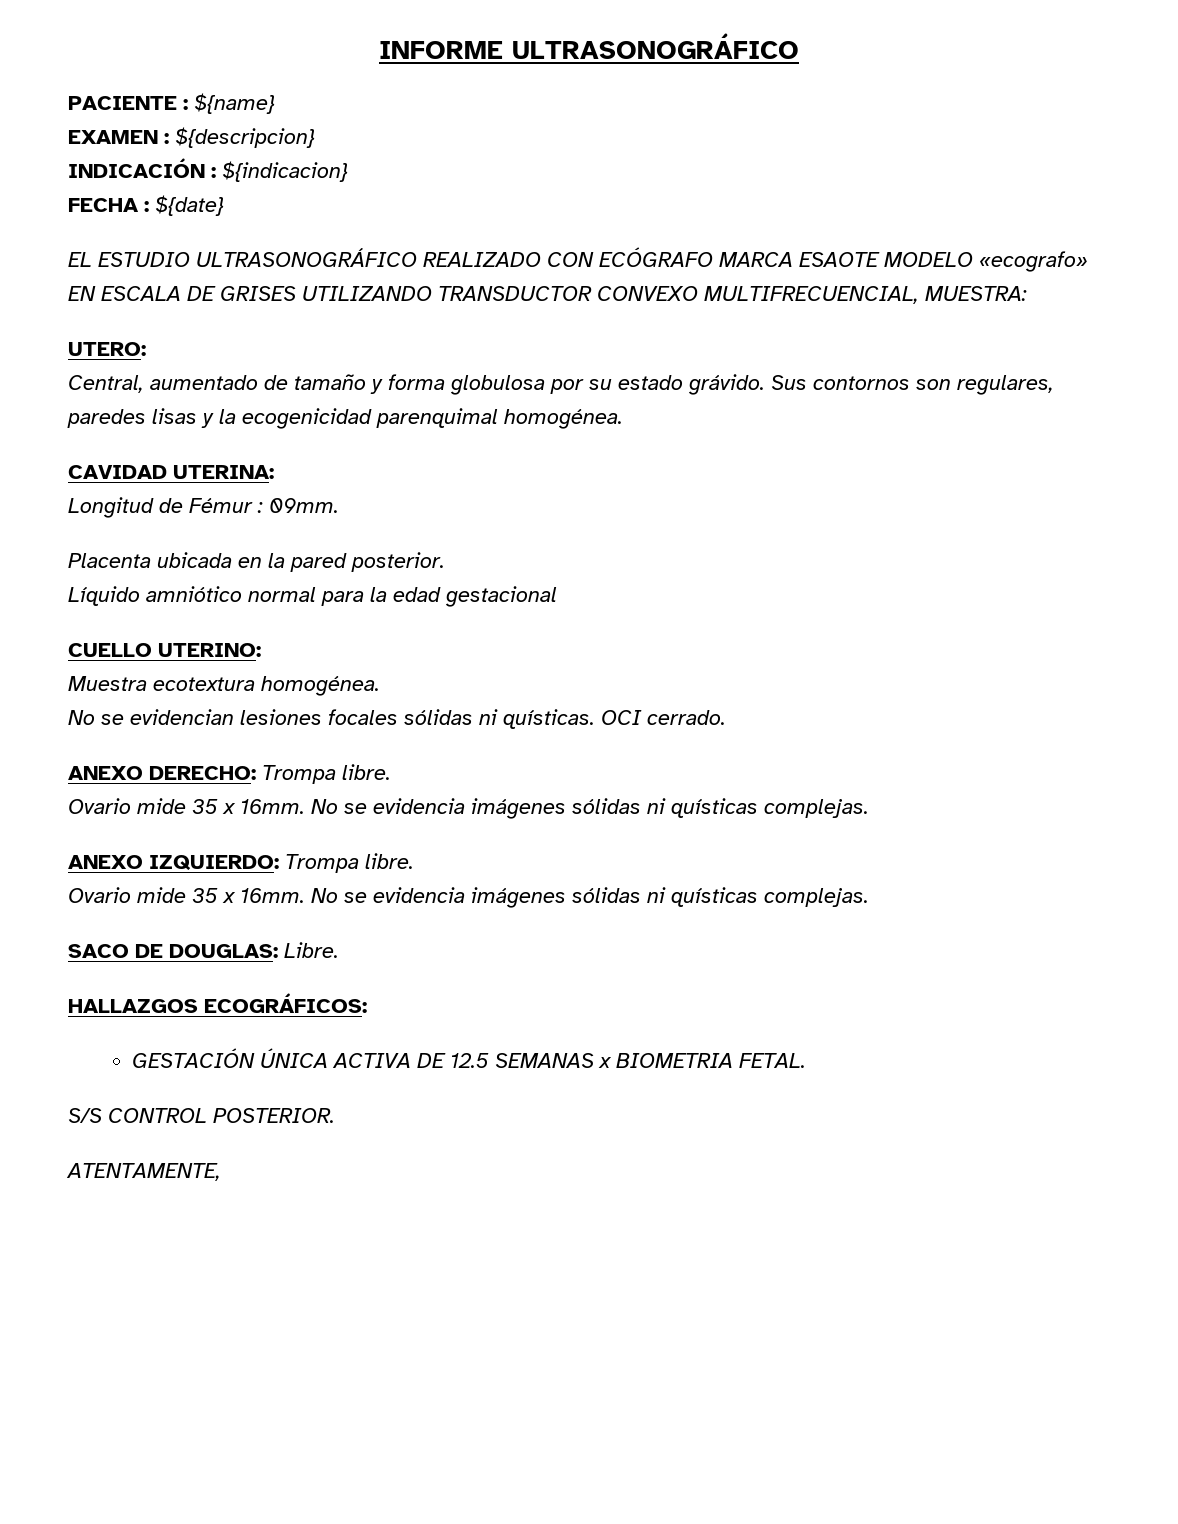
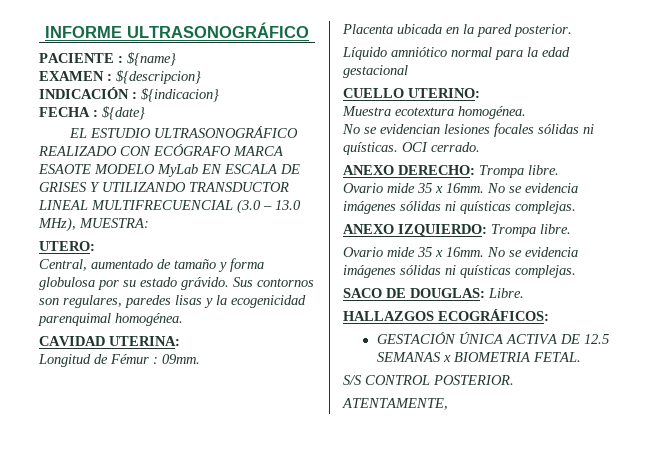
[979,251,1088,272] «ecografo» -> [157,164,198,177] MyLab
(296, 293) none -> [90,182,100,192] Y
[597,286,919,304] CONVEXO MULTIFRECUENCIAL, -> [38,199,301,214] [38,217,76,232] LINEAL MULTIFRECUENCIAL (3.0 – 13.0 MHz),

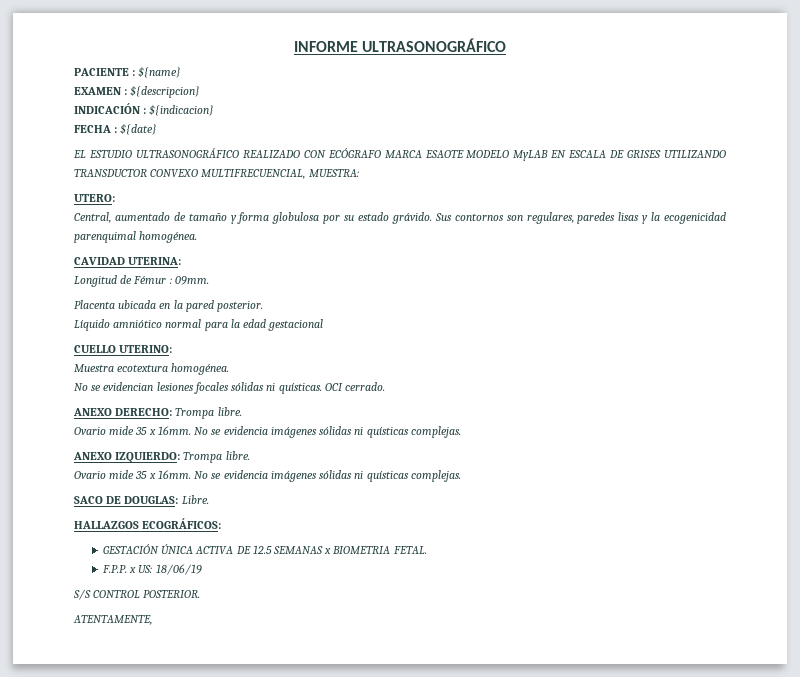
[157,164,198,177] MyLab -> [513,150,549,161] MyLAB
[90,182,100,192] Y -> (662, 154) none
[38,199,301,214] [38,217,76,232] LINEAL MULTIFRECUENCIAL (3.0 – 13.0 MHz), -> [150,169,306,179] CONVEXO MULTIFRECUENCIAL,
(581, 357) none -> [101,564,202,575] // F.P.P. x US: 18/06/19

